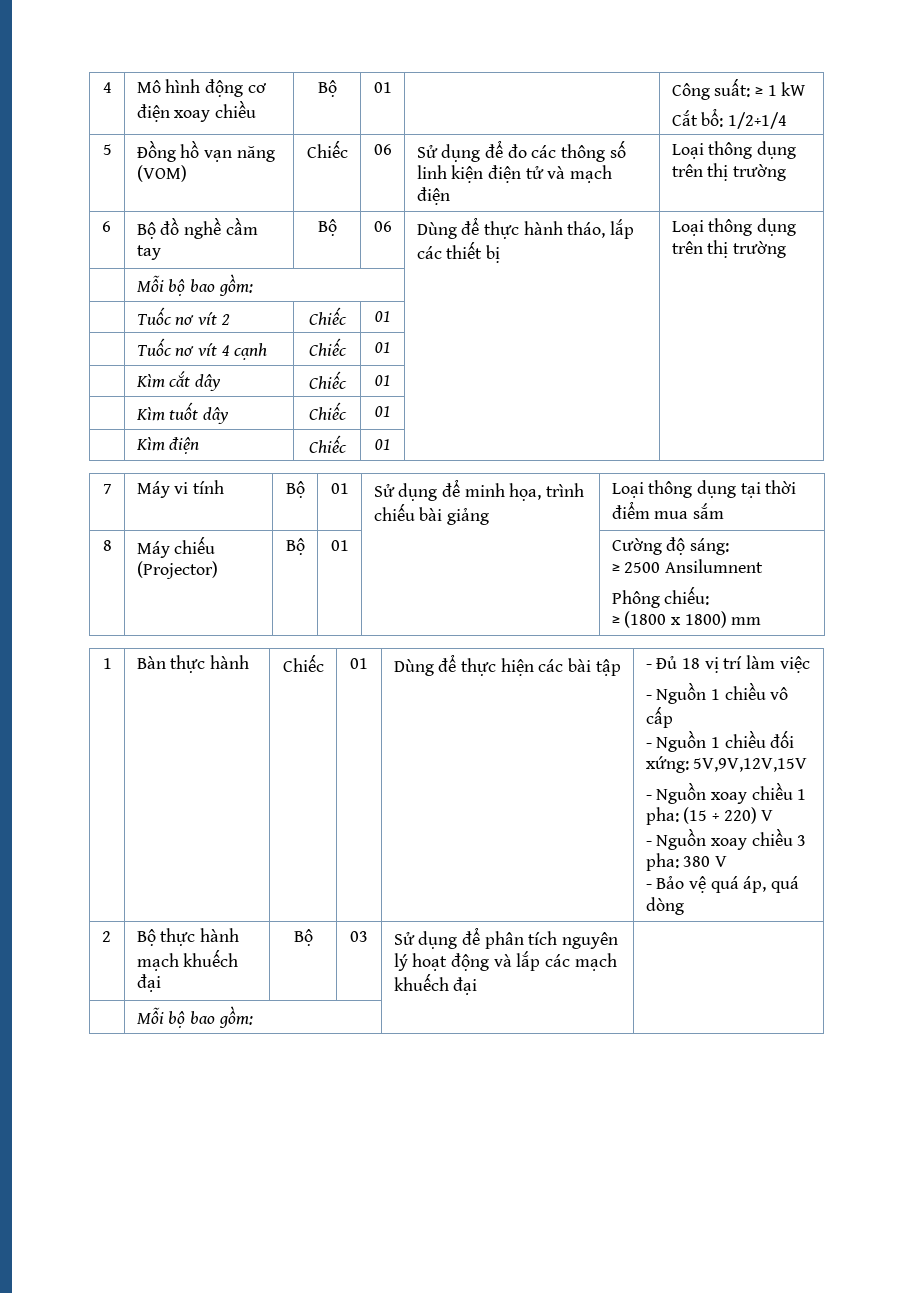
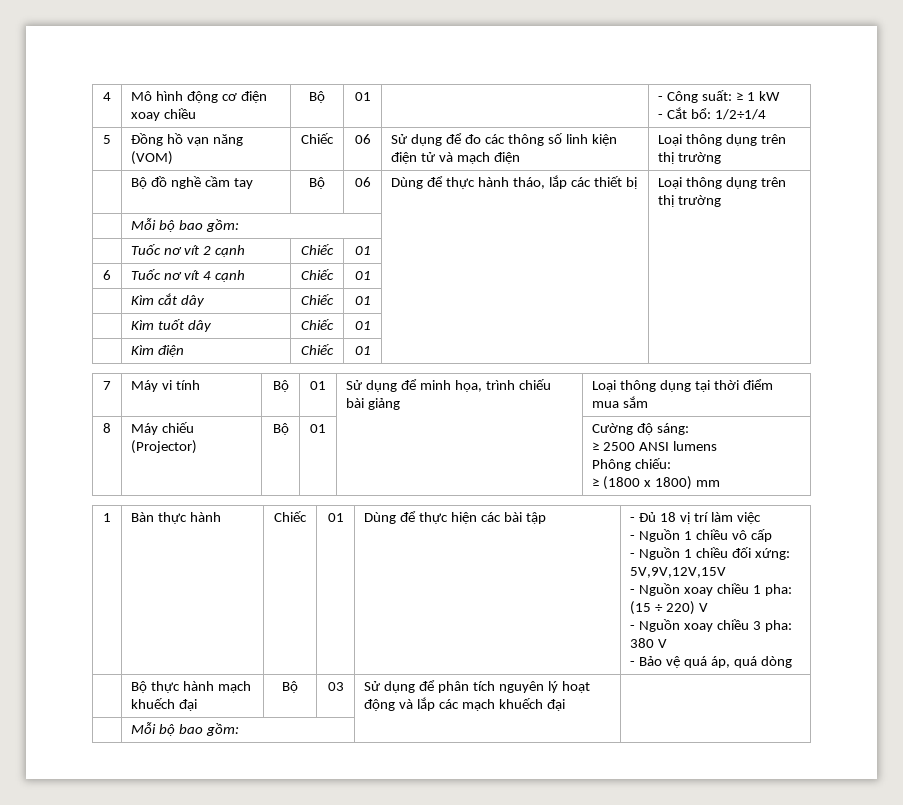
(392, 87) none -> [658,96,664,101] -
(807, 89) none -> [658,114,664,119] -
[101,221,111,232] 6 -> (722, 158) none
[308,307,347,325] [374,311,391,322] | Chiếc | 01 | | // -> [214,245,245,257] [301,244,334,255] [354,246,371,255] [103,270,111,280] cạnh | Chiếc | 01 | | // 6
[665,559,764,573] Ansilumnent -> [639,441,718,451] ANSI lumens
[101,931,111,942] 2 -> (792, 662) none

